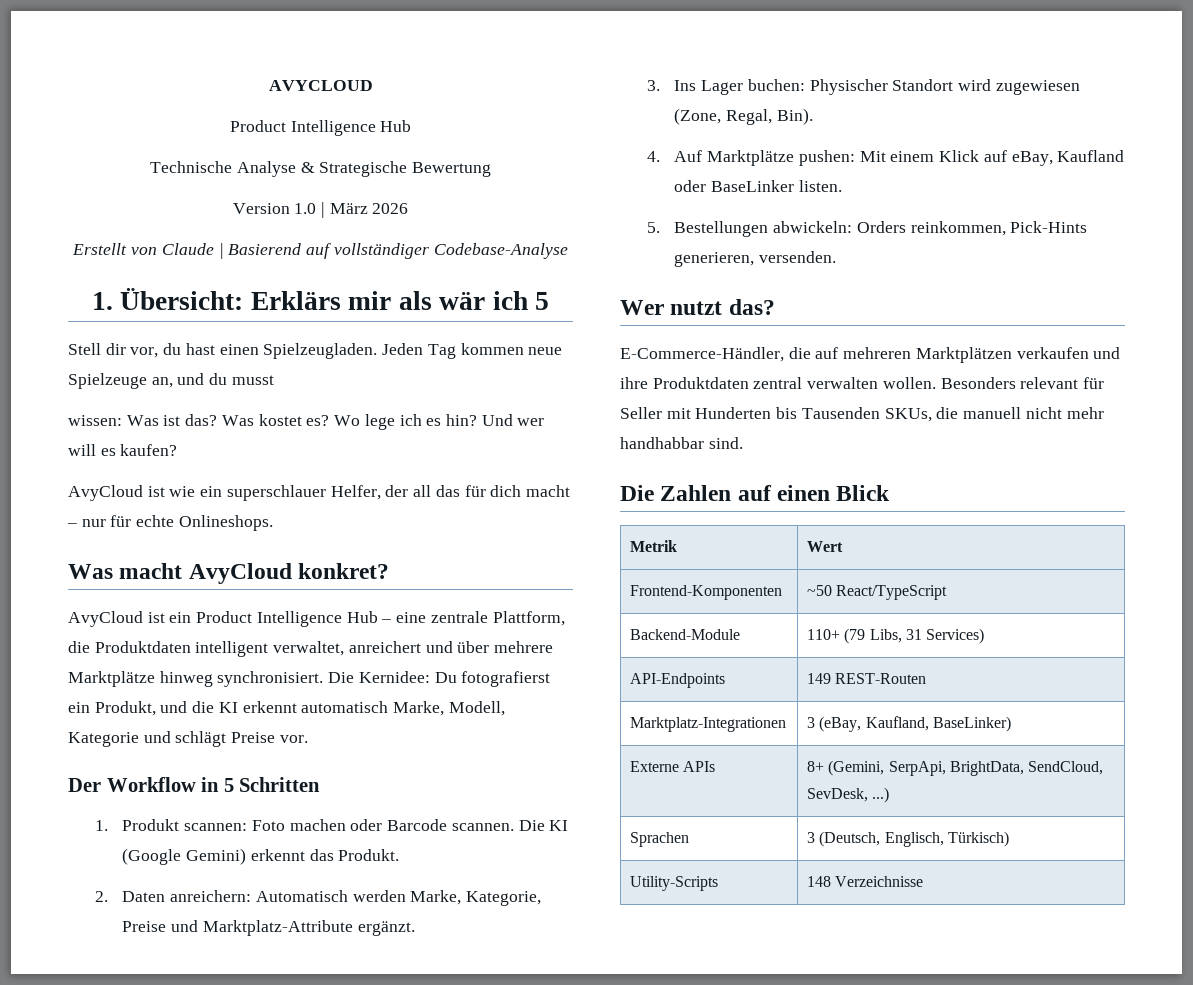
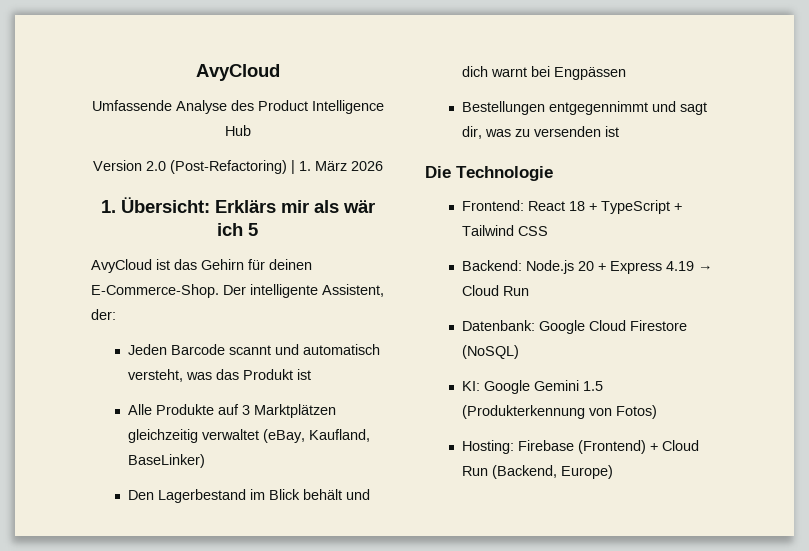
[268,80,373,91] AVYCLOUD // -> [195,64,280,81] [91,100,254,114] AvyCloud // Umfassende Analyse des
[150,161,491,177] [232,202,409,218] [72,243,568,259] Technische Analyse & Strategische Bewertung // Version 1.0 | März 2026 // Erstellt von Claude | Basierend auf vollständiger Codebase-Analyse -> [92,160,383,174] Version 2.0 (Post-Refactoring) | 1. März 2026
[68,343,563,359] [68,373,274,389] [68,414,545,430] [68,444,178,456] [68,485,570,501] [67,515,273,531] [68,563,390,584] [68,611,565,627] [68,641,554,657] [68,671,551,687] [68,701,505,716] [68,731,308,747] [68,777,321,792] [95,819,569,831] [122,848,400,865] [95,890,542,906] [122,920,415,936] [647,79,1080,95] [674,108,813,125] [647,150,1125,166] [674,180,842,192] [647,221,1088,237] [674,251,837,267] [620,299,775,315] [620,347,1121,363] [620,377,1105,389] [620,407,1104,422] [620,437,743,449] [620,485,891,501] [630,540,678,552] [807,541,844,552] [630,585,783,600] [807,585,948,600] [630,629,741,640] [807,628,985,644] [630,673,726,688] [807,673,927,684] [630,717,787,732] [807,716,1012,732] [630,761,716,772] [807,760,1104,776] [807,787,890,803] [630,832,690,847] [807,831,1010,847] [630,876,719,891] [807,876,924,887] Stell dir vor, du hast einen Spielzeugladen. Jeden Tag kommen neue Spielzeuge an, und du musst // wissen: Was ist das? Was kostet es? Wo lege ich es hin? Und wer will es kaufen? // AvyCloud ist wie ein superschlauer Helfer, der all das für dich macht – nur für echte Onlineshops. // Was macht AvyCloud konkret? // AvyCloud ist ein Product Intelligence Hub – eine zentrale Plattform, die Produktdaten intelligent verwaltet, anreichert und über mehrere Marktplätze hinweg synchronisiert. Die Kernidee: Du fotografierst ein Produkt, und die KI erkennt automatisch Marke, Modell, Kategorie und schlägt Preise vor. // Der Workflow in 5 Schritten // 1. Produkt scannen: Foto machen oder Barcode scannen. Die KI (Google Gemini) erkennt das Produkt. // 2. Daten anreichern: Automatisch werden Marke, Kategorie, Preise und Marktplatz-Attribute ergänzt. // 3. Ins Lager buchen: Physischer Standort wird zugewiesen (Zone, Regal, Bin). // 4. Auf Marktplätze pushen: Mit einem Klick auf eBay, Kaufland oder BaseLinker listen. // 5. Bestellungen abwickeln: Orders reinkommen, Pick-Hints generieren, versenden. // Wer nutzt das? // E-Commerce-Händler, die auf mehreren Marktplätzen verkaufen und ihre Produktdaten zentral verwalten wollen. Besonders relevant für Seller mit Hunderten bis Tausenden SKUs, die manuell nicht mehr handhabbar sind. // Die Zahlen auf einen Blick // Metrik | Wert // Frontend-Komponenten | ~50 React/TypeScript // Backend-Module | 110+ (79 Libs, 31 Services) // API-Endpoints | 149 REST-Routen // Marktplatz-Integrationen | 3 (eBay, Kaufland, BaseLinker) // Externe APIs | 8+ (Gemini, SerpApi, BrightData, SendCloud, SevDesk, ...) // Sprachen | 3 (Deutsch, Englisch, Türkisch) // Utility-Scripts | 148 Verzeichnisse -> [91,259,312,273] [91,284,384,298] [91,309,116,320] [127,344,380,355] [127,369,311,382] [127,404,336,418] [127,429,370,443] [127,454,205,468] [127,489,370,503] [461,66,626,80] [461,101,707,115] [461,126,619,139] [425,166,553,181] [461,200,682,214] [461,225,548,236] [461,260,713,274] [461,285,529,296] [461,320,687,334] [461,345,519,359] [461,380,603,394] [461,405,657,419] [461,440,699,454] [461,465,613,479] AvyCloud ist das Gehirn für deinen E-Commerce-Shop. Der intelligente Assistent, der: // Jeden Barcode scannt und automatisch versteht, was das Produkt ist // Alle Produkte auf 3 Marktplätzen gleichzeitig verwaltet (eBay, Kaufland, BaseLinker) // Den Lagerbestand im Blick behält und dich warnt bei Engpässen // Bestellungen entgegennimmt und sagt dir, was zu versenden ist // Die Technologie // Frontend: React 18 + TypeScript + Tailwind CSS // Backend: Node.js 20 + Express 4.19 → Cloud Run // Datenbank: Google Cloud Firestore (NoSQL) // KI: Google Gemini 1.5 (Produkterkennung von Fotos) // Hosting: Firebase (Frontend) + Cloud Run (Backend, Europe)

